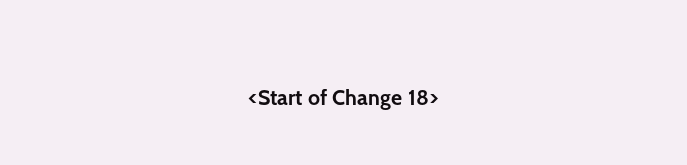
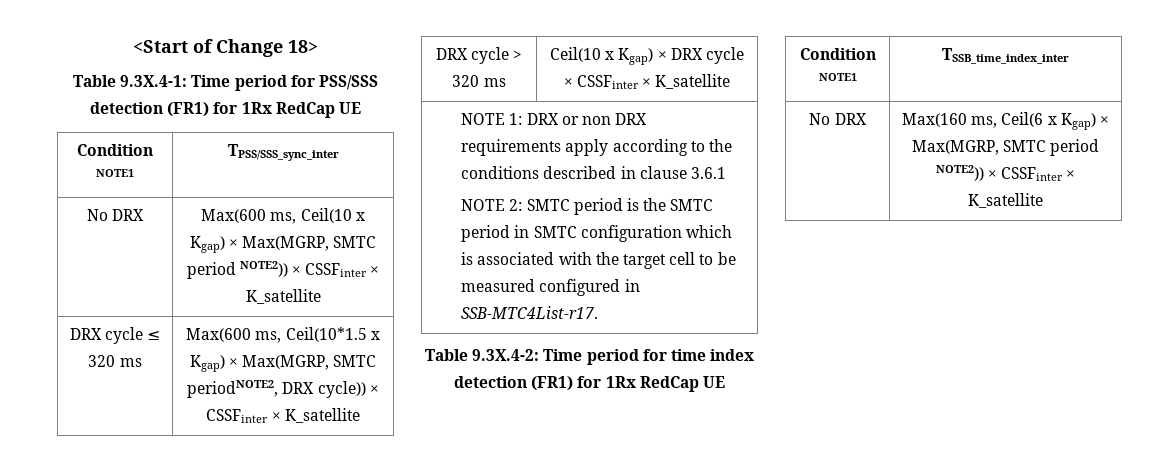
(440, 97) none -> [73,75,378,91] [90,102,361,118] [77,144,153,156] [96,169,134,177] [227,144,339,161] [86,209,145,221] [201,208,365,224] [189,236,377,253] [186,261,380,279] [245,289,321,304] [69,327,161,344] [88,355,142,367] [186,327,380,343] [189,355,377,372] [187,380,379,398] [206,408,360,423] [435,47,523,64] [452,75,506,87] [550,47,744,65] [563,74,731,89] [461,113,648,125] [461,139,733,156] [461,166,727,179] [461,198,714,215] [461,225,733,242] [461,252,736,269] [461,279,640,296] [461,306,599,319] [424,349,755,365] [454,376,725,392] [799,48,876,60] [818,73,857,81] [942,48,1069,64] [809,113,867,125] [902,112,1109,130] [911,139,1100,156] [935,165,1076,181] [968,193,1043,208] // Table 9.3X.4-1: Time period for PSS/SSS detection (FR1) for 1Rx RedCap UE // Condition NOTE1 | TPSS/SSS_sync_inter // No DRX | Max(600 ms, Ceil(10 x Kgap) × Max(MGRP, SMTC period NOTE2)) × CSSFinter × K_satellite // DRX cycle ≤ 320 ms | Max(600 ms, Ceil(10*1.5 x Kgap) × Max(MGRP, SMTC periodNOTE2, DRX cycle)) × CSSFinter × K_satellite // DRX cycle > 320 ms | Ceil(10 x Kgap) × DRX cycle × CSSFinter × K_satellite // NOTE 1: DRX or non DRX requirements apply according to the conditions described in clause 3.6.1 // NOTE 2: SMTC period is the SMTC period in SMTC configuration which is associated with the target cell to be measured configured in SSB-MTC4List-r17. // Table 9.3X.4-2: Time period for time index detection (FR1) for 1Rx RedCap UE // Condition NOTE1 | TSSB_time_index_inter // No DRX | Max(160 ms, Ceil(6 x Kgap) × Max(MGRP, SMTC period NOTE2)) × CSSFinter × K_satellite

